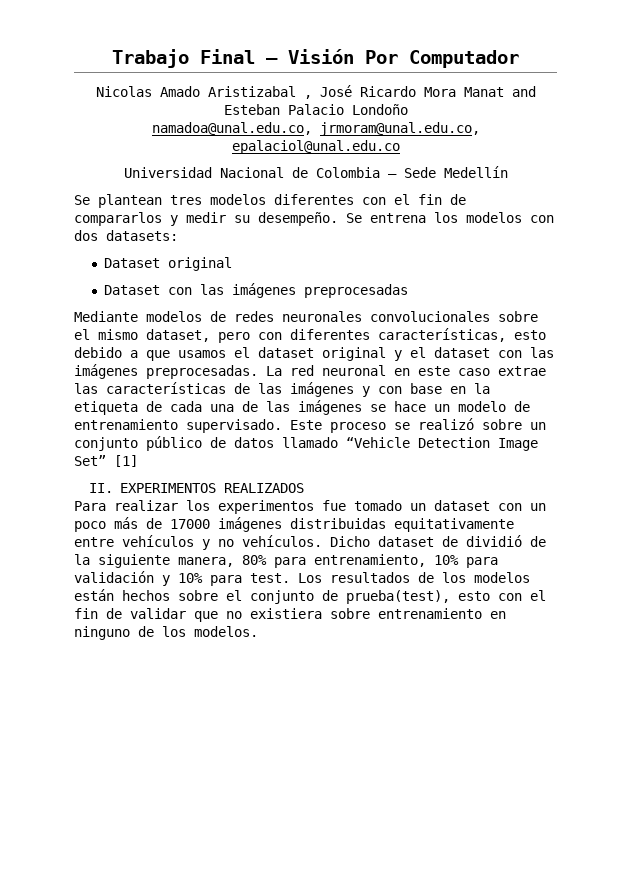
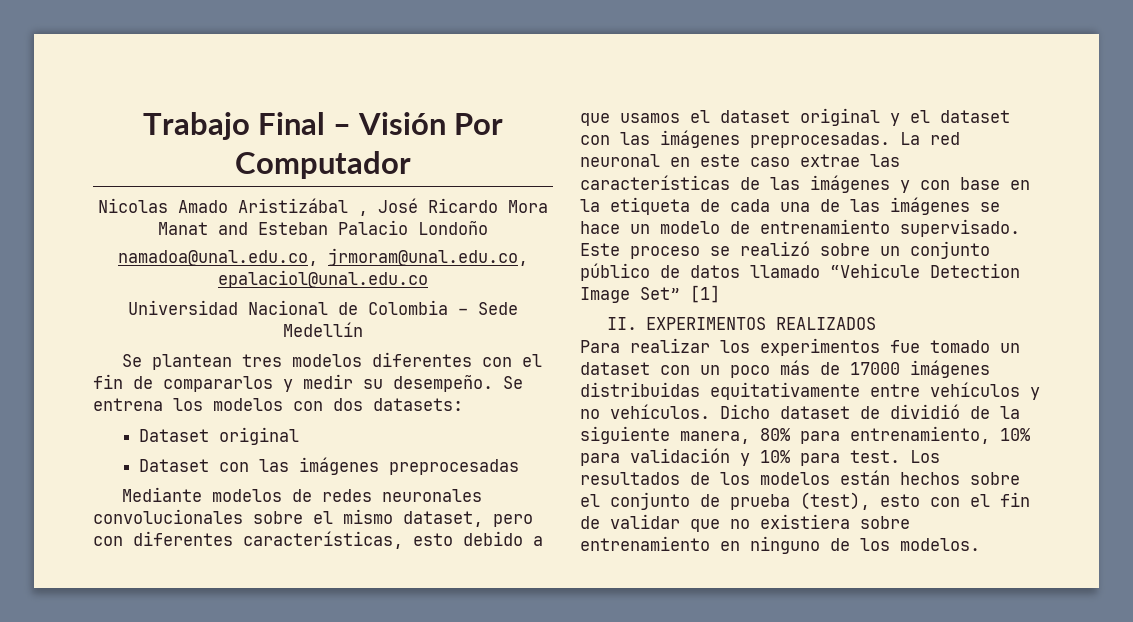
[207,86,296,97] Aristizabal -> [238,198,348,213] Aristizábal
[346,437,410,448] “Vehicle -> [830,263,920,278] “Vehicule
[346,590,450,604] prueba(test), -> [730,492,870,510] prueba (test),

